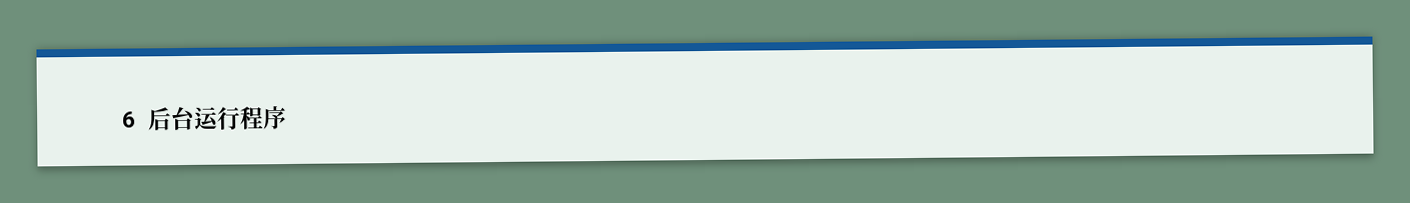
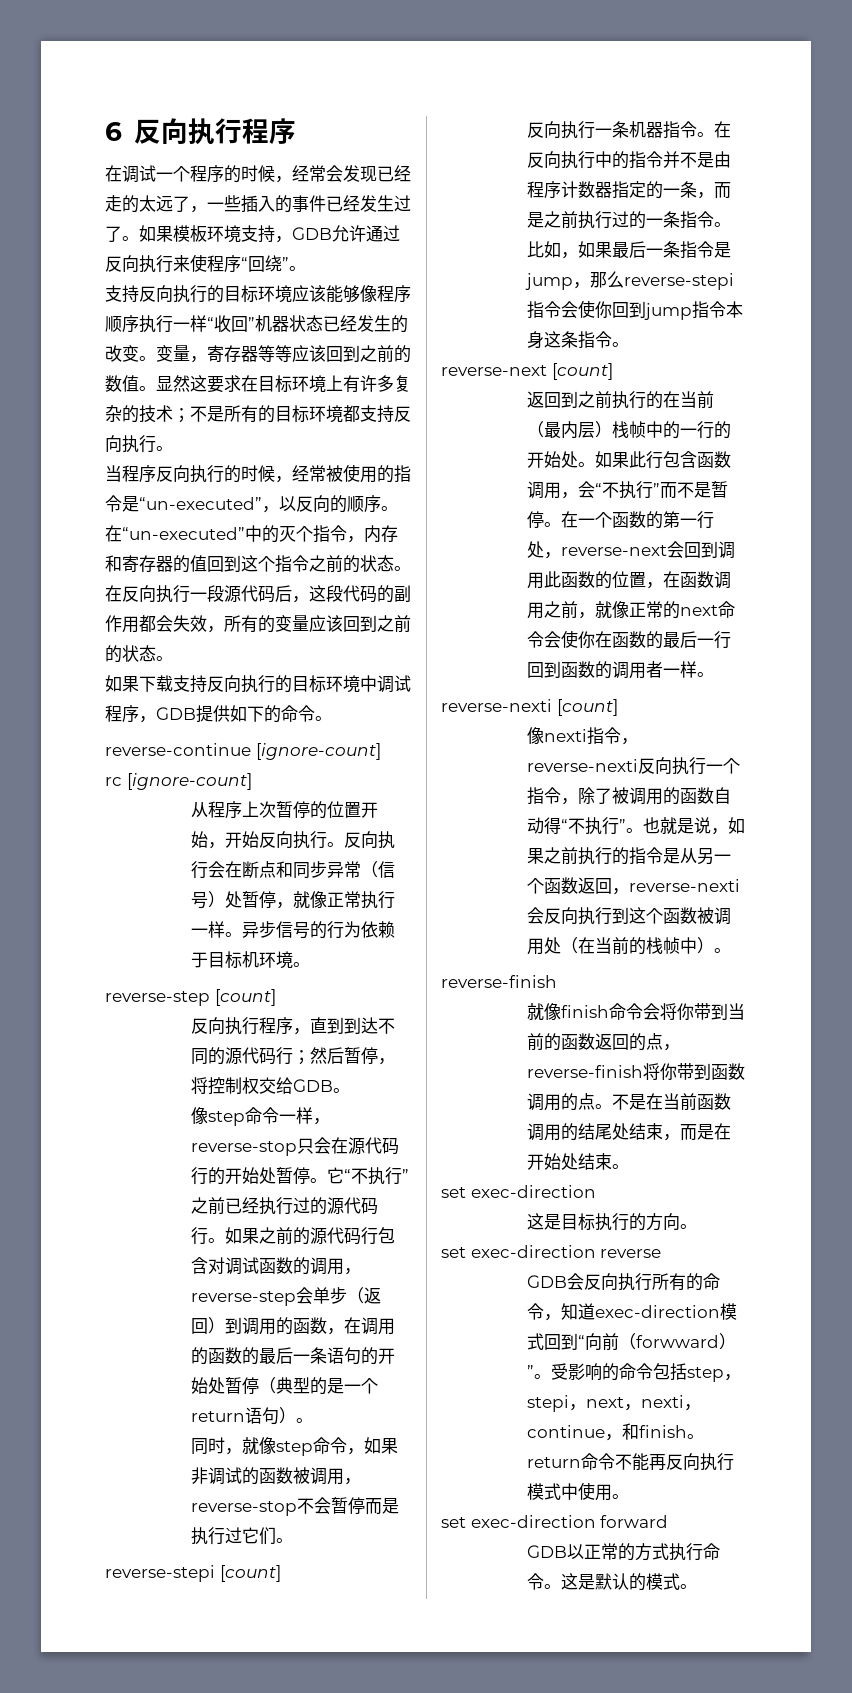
[148,106,288,131] 后台运行程序 -> [133,118,296,145] [105,165,411,183] [105,195,411,213] [105,225,400,243] [105,254,306,273] [105,285,411,303] [105,315,408,333] [105,345,411,363] [105,375,411,393] [105,405,411,423] [105,435,173,453] [105,464,411,483] [105,495,398,513] [105,525,398,543] [105,555,411,573] [105,585,411,603] [105,615,411,633] [105,645,173,663] [105,675,411,693] [105,705,332,723] [105,743,381,760] [105,773,252,790] [190,801,378,819] [190,831,395,849] [190,861,395,879] [190,891,395,909] [190,921,395,939] [190,951,310,969] [105,989,276,1006] [190,1017,395,1035] [190,1047,395,1065] [190,1077,350,1095] [190,1107,330,1126] [190,1137,399,1156] [190,1167,409,1185] [190,1197,378,1215] [190,1227,395,1245] [190,1257,361,1275] [190,1287,381,1306] [190,1317,395,1335] [190,1347,395,1365] [190,1377,378,1395] [190,1407,313,1425] [190,1437,398,1456] [190,1467,361,1485] [190,1497,399,1516] [190,1527,293,1545] [105,1565,281,1582] [526,121,731,139] [526,151,731,169] [526,181,731,199] [526,211,731,229] [526,241,731,259] [524,271,734,290] [526,300,743,320] [526,331,629,349] [441,363,613,380] [526,391,714,409] [526,421,731,439] [526,451,731,469] [526,481,728,499] [526,511,714,529] [526,541,735,559] [526,571,731,589] [526,601,735,619] [526,630,731,649] [526,661,714,679] [441,699,618,716] [526,727,638,745] [526,757,740,775] [526,787,731,805] [526,817,745,835] [526,847,731,865] [526,877,740,895] [526,907,731,925] [526,937,731,955] [441,975,557,988] [526,1003,745,1020] [526,1033,680,1051] [526,1063,745,1080] [526,1093,731,1111] [526,1123,731,1141] [526,1153,629,1170] [441,1185,596,1198] [526,1213,697,1231] [441,1245,662,1258] [526,1273,720,1291] [526,1303,737,1321] [526,1333,736,1351] [526,1363,741,1382] [526,1395,701,1412] [526,1423,704,1441] [526,1453,734,1471] [526,1482,629,1501] [441,1515,669,1528] [526,1543,720,1561] [526,1573,697,1591] 反向执行程序 // 在调试一个程序的时候，经常会发现已经走的太远了，一些插入的事件已经发生过了。如果模板环境支持，GDB允许通过反向执行来使程序“回绕”。 // 支持反向执行的目标环境应该能够像程序顺序执行一样“收回”机器状态已经发生的改变。变量，寄存器等等应该回到之前的数值。显然这要求在目标环境上有许多复杂的技术；不是所有的目标环境都支持反向执行。 // 当程序反向执行的时候，经常被使用的指令是“un-executed”，以反向的顺序。在“un-executed”中的灭个指令，内存和寄存器的值回到这个指令之前的状态。在反向执行一段源代码后，这段代码的副作用都会失效，所有的变量应该回到之前的状态。 // 如果下载支持反向执行的目标环境中调试程序，GDB提供如下的命令。 // reverse-continue [ignore-count] // rc [ignore-count] // 从程序上次暂停的位置开始，开始反向执行。反向执行会在断点和同步异常（信号）处暂停，就像正常执行一样。异步信号的行为依赖于目标机环境。 // reverse-step [count] // 反向执行程序，直到到达不同的源代码行；然后暂停，将控制权交给GDB。 // 像step命令一样，reverse-stop只会在源代码行的开始处暂停。它“不执行”之前已经执行过的源代码行。如果之前的源代码行包含对调试函数的调用，reverse-step会单步（返回）到调用的函数，在调用的函数的最后一条语句的开始处暂停（典型的是一个return语句）。 // 同时，就像step命令，如果非调试的函数被调用，reverse-stop不会暂停而是执行过它们。 // reverse-stepi [count] // 反向执行一条机器指令。在反向执行中的指令并不是由程序计数器指定的一条，而是之前执行过的一条指令。比如，如果最后一条指令是jump，那么reverse-stepi指令会使你回到jump指令本身这条指令。 // reverse-next [count] // 返回到之前执行的在当前（最内层）栈帧中的一行的开始处。如果此行包含函数调用，会“不执行”而不是暂停。在一个函数的第一行处，reverse-next会回到调用此函数的位置，在函数调用之前，就像正常的next命令会使你在函数的最后一行回到函数的调用者一样。 // reverse-nexti [count] // 像nexti指令，reverse-nexti反向执行一个指令，除了被调用的函数自动得“不执行”。也就是说，如果之前执行的指令是从另一个函数返回，reverse-nexti会反向执行到这个函数被调用处（在当前的栈帧中）。 // reverse-finish // 就像finish命令会将你带到当前的函数返回的点，reverse-finish将你带到函数调用的点。不是在当前函数调用的结尾处结束，而是在开始处结束。 // set exec-direction // 这是目标执行的方向。 // set exec-direction reverse // GDB会反向执行所有的命令，知道exec-direction模式回到“向前（forwward）”。受影响的命令包括step，stepi，next，nexti，continue，和finish。return命令不能再反向执行模式中使用。 // set exec-direction forward // GDB以正常的方式执行命令。这是默认的模式。

